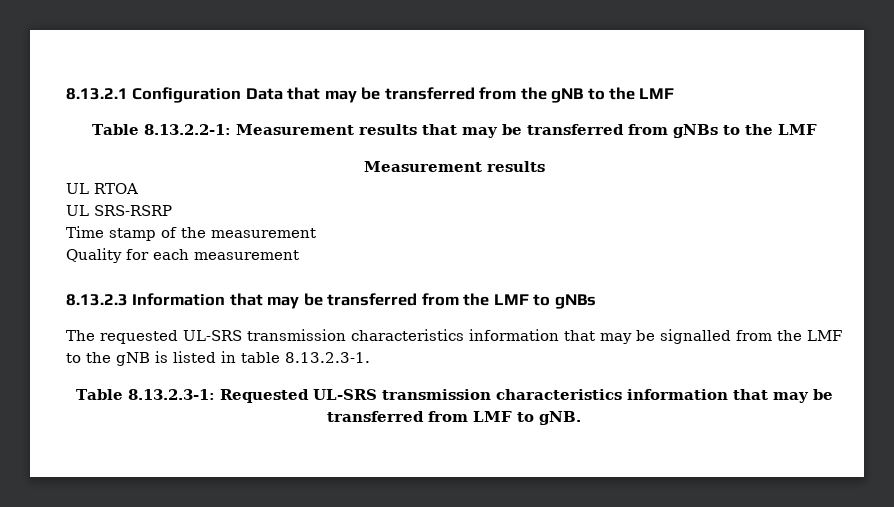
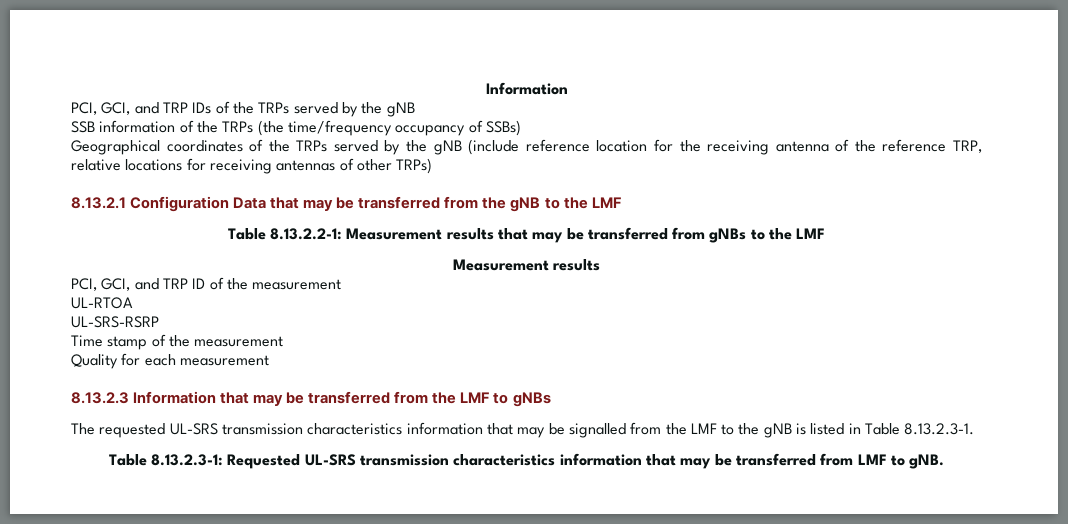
(66, 94) none -> [485,82,568,95] [71,101,415,117] [71,120,521,136] [71,139,982,155] [71,158,433,174] Information // PCI, GCI, and TRP IDs of the TRPs served by the gNB // SSB information of the TRPs (the time/frequency occupancy of SSBs) // Geographical coordinates of the TRPs served by the gNB (include reference location for the receiving antenna of the reference TRP, relative locations for receiving antennas of other TRPs) //
[66,183,138,194] [66,205,172,216] UL RTOA // UL SRS-RSRP -> [71,277,342,291] [71,297,133,309] [71,316,159,328] PCI, GCI, and TRP ID of the measurement // UL-RTOA // UL-SRS-RSRP
[241,352,280,363] table -> [865,423,901,435] Table

